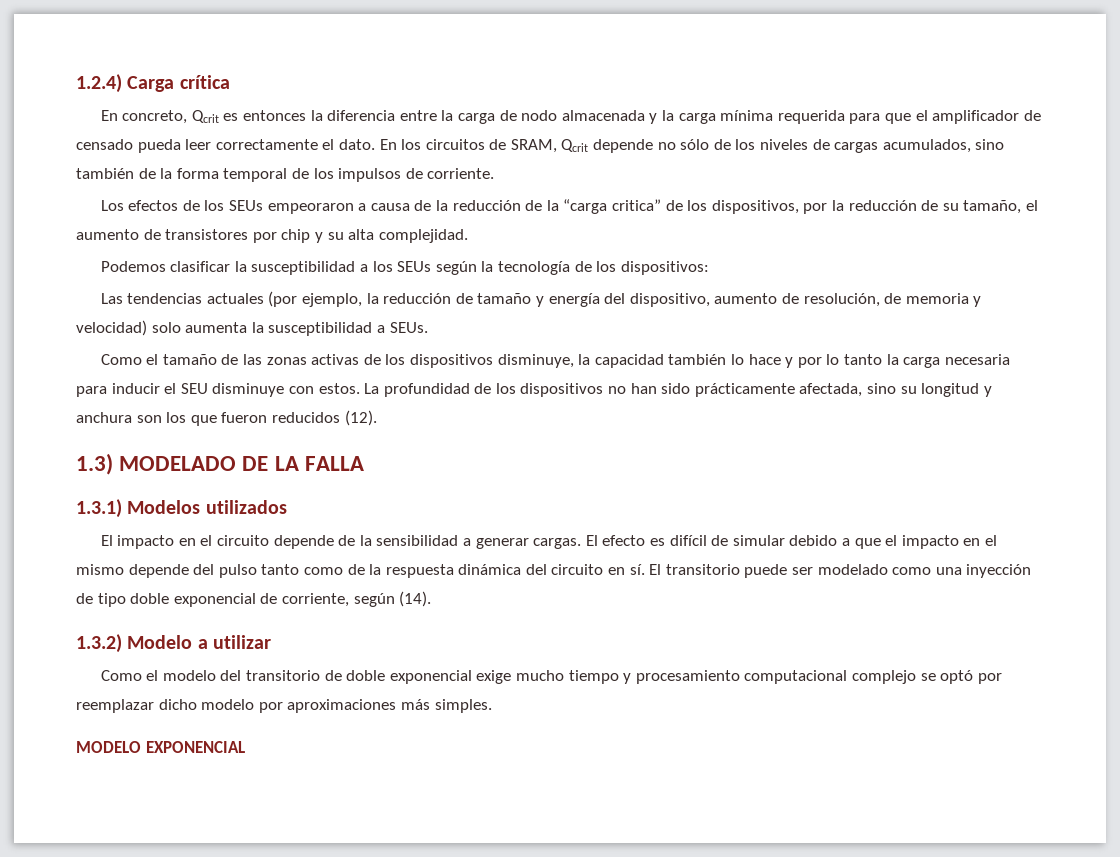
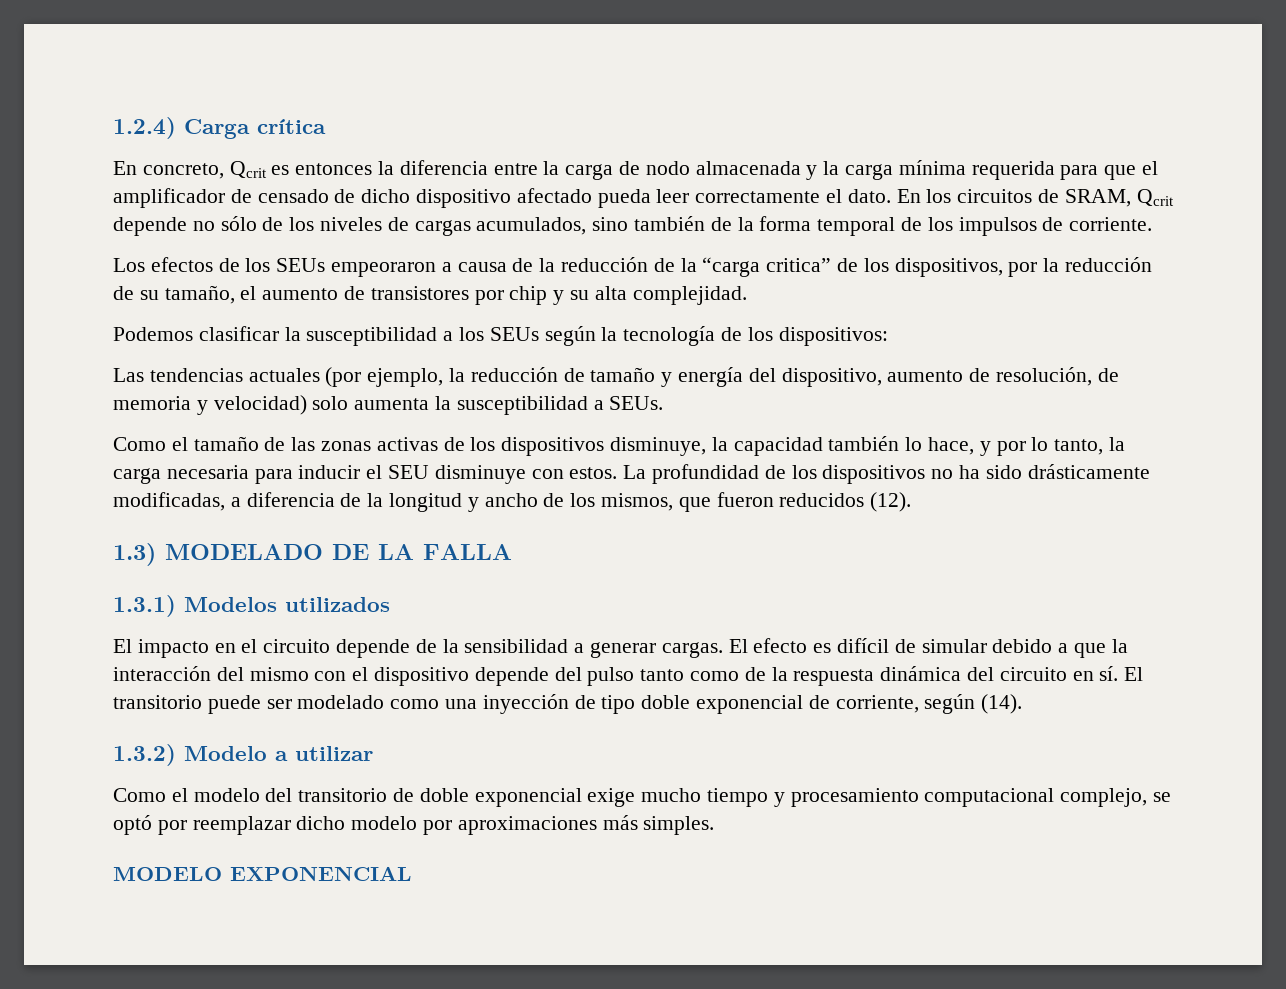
(133, 144) none -> [334,188,592,208] de dicho dispositivo afectado
[748,354,781,365] hace -> [928,437,975,455] hace,
[843,354,882,365] tanto -> [1054,439,1104,455] tanto,
[630,383,992,397] [76,412,187,423] han sido prácticamente afectada, sino su longitud y anchura son los -> [959,464,1150,479] [113,492,674,512] ha sido drásticamente modificadas, a diferencia de la longitud y ancho de los mismos,
[885,535,997,549] [76,564,124,575] el impacto en el mismo -> [1111,639,1128,653] [113,666,470,686] la interacción del mismo con el dispositivo
[851,670,916,684] complejo -> [1060,788,1148,807] complejo,

